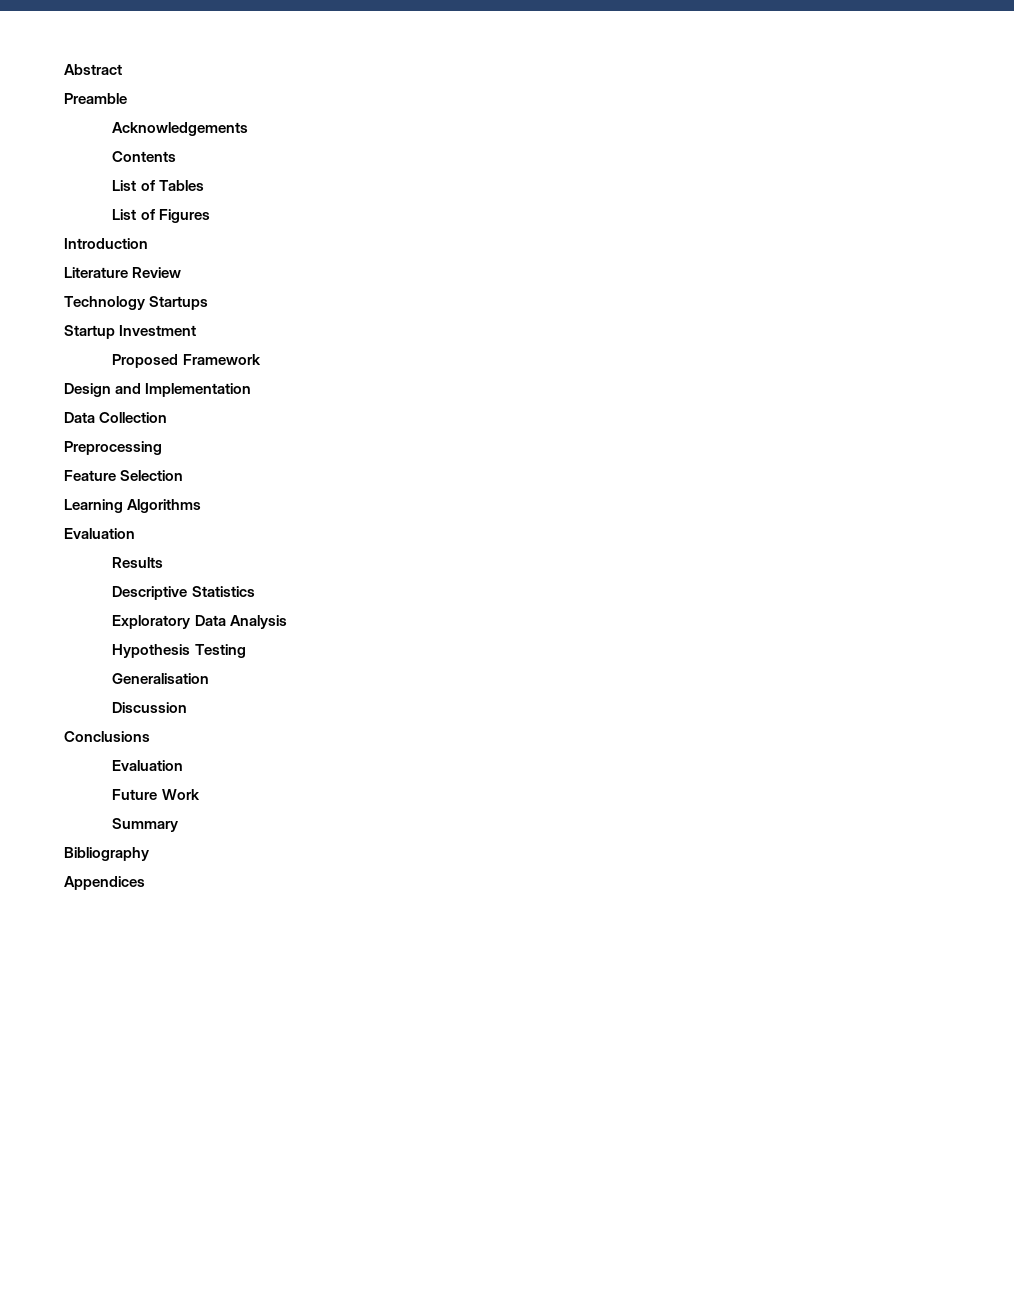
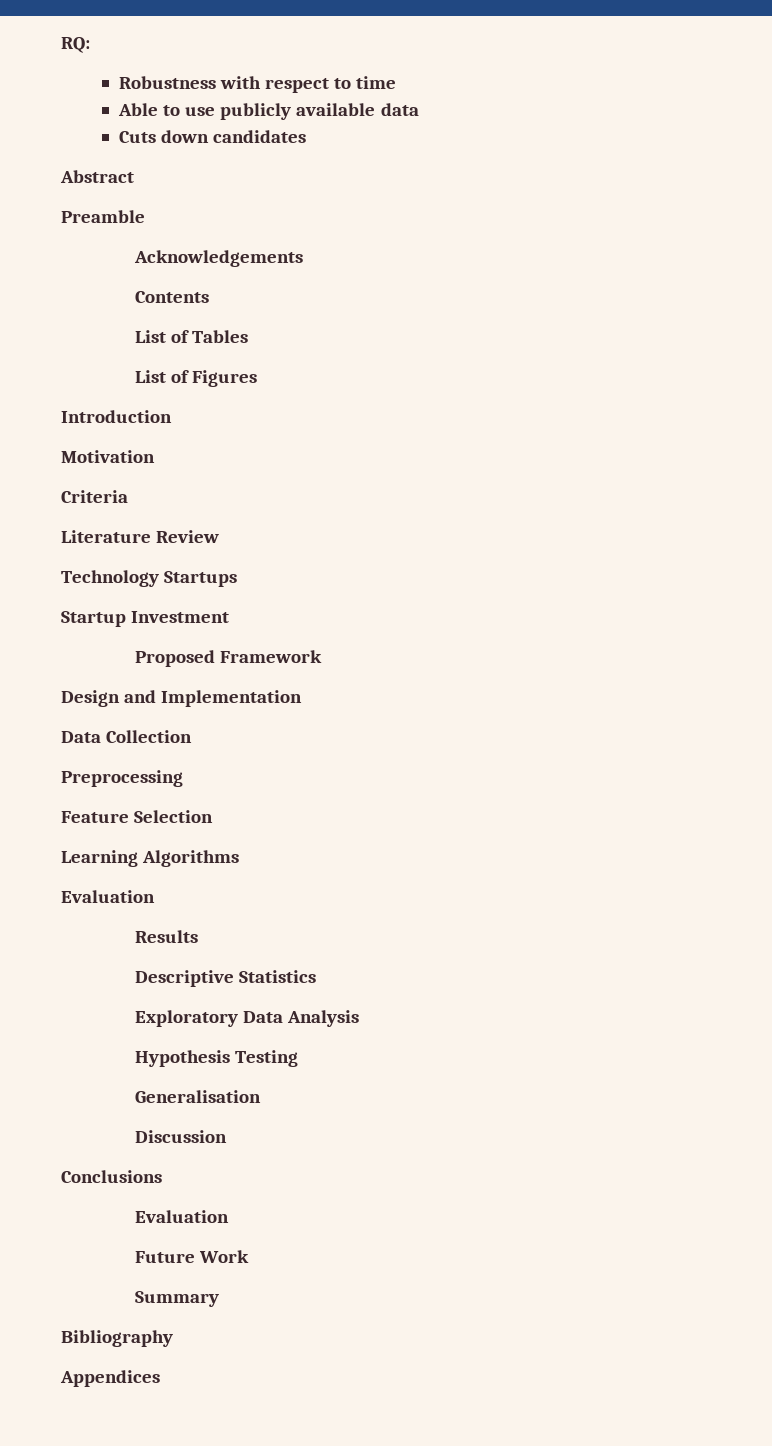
(64, 69) none -> [61,37,90,53] [118,76,397,93] [117,103,419,120] [118,130,307,143] RQ: // Robustness with respect to time // Able to use publicly available data // Cuts down candidates //
(148, 243) none -> [61,450,155,463] [61,490,128,503] // Motivation // Criteria

